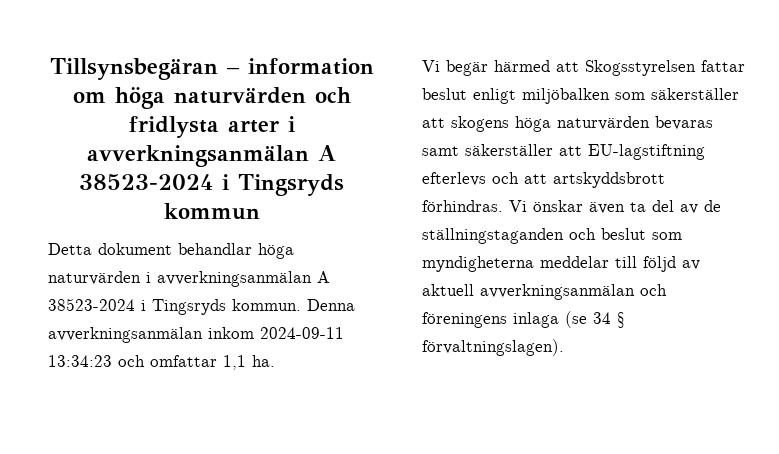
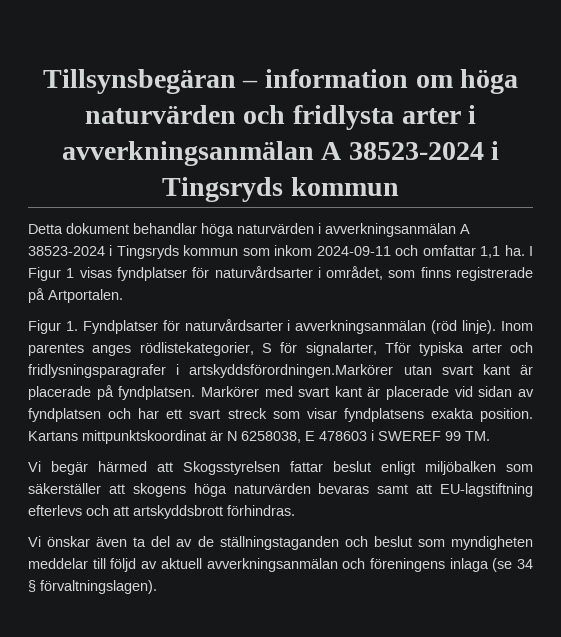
[232,299,355,311] [48,327,203,343] kommun. Denna avverkningsanmälan -> [183,245,270,256] kommun som
[48,355,112,367] 13:34:23 -> (391, 251) none
(275, 361) none -> [529,246,533,256] [28,266,533,281] [28,288,123,303] [28,319,534,334] [28,342,533,356] [28,364,533,378] [28,385,534,400] [28,408,533,422] [28,430,490,444] I Figur 1 visas fyndplatser för naturvårdsarter i området, som finns registrerade på Artportalen. // Figur 1. Fyndplatser för naturvårdsarter i avverkningsanmälan (röd linje). Inom parentes anges rödlistekategorier, S för signalarter, Tför typiska arter och fridlysningsparagrafer i artskyddsförordningen.Markörer utan svart kant är placerade på fyndplatsen. Markörer med svart kant är placerade vid sidan av fyndplatsen och har ett svart streck som visar fyndplatsens exakta position. Kartans mittpunktskoordinat är N 6258038, E 478603 i SWEREF 99 TM.
[465,144,553,156] säkerställer -> (409, 489) none
(503, 206) none -> (295, 510) //
[422,256,534,272] myndigheterna -> [450,536,533,550] myndigheten

